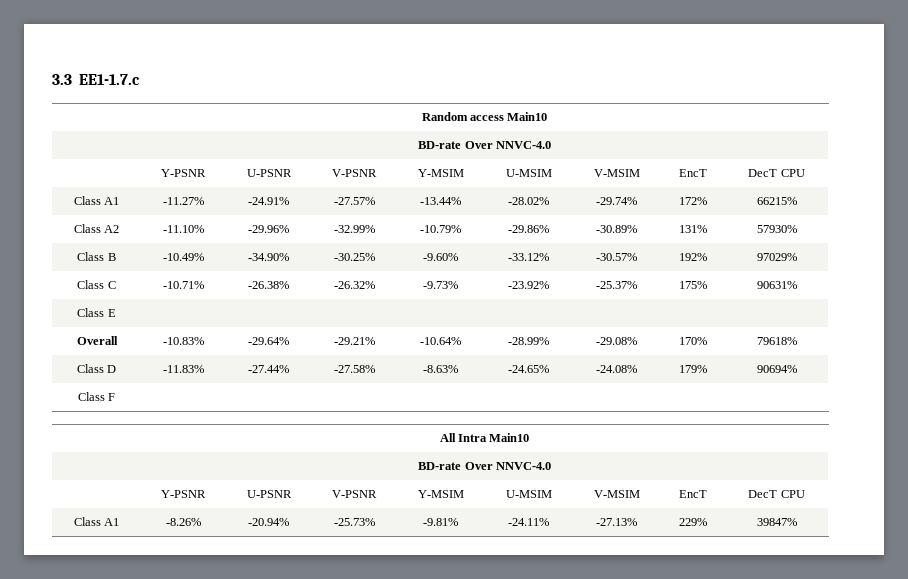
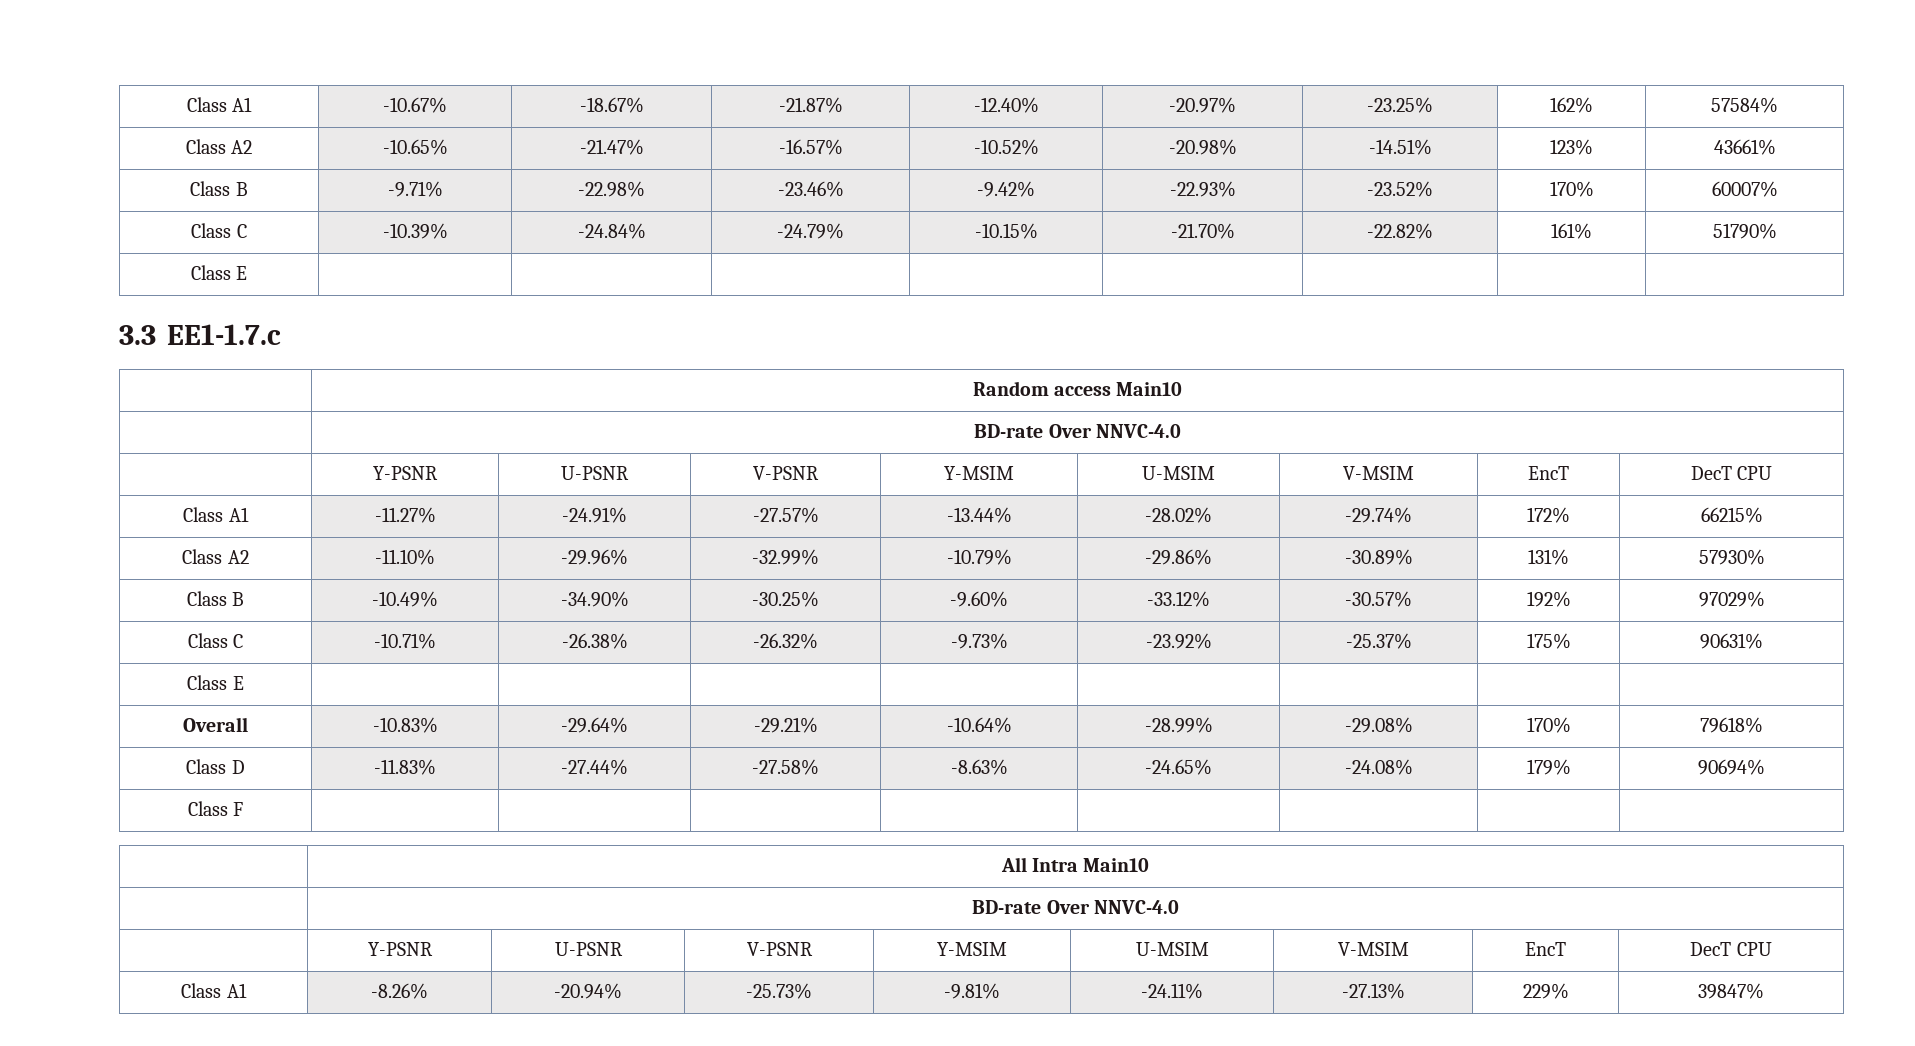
(52, 79) none -> [186,97,253,112] [383,97,447,113] [579,97,644,113] [778,97,843,113] [973,97,1039,113] [1169,97,1236,113] [1367,97,1433,113] [1550,97,1593,113] [1711,97,1778,113] [185,139,253,154] [382,139,448,155] [579,139,644,155] [778,139,843,155] [973,139,1039,155] [1168,139,1237,155] [1368,139,1432,155] [1550,139,1593,155] [1713,139,1776,155] [190,181,248,196] [387,181,443,197] [578,181,645,197] [777,181,844,197] [977,181,1035,197] [1169,181,1236,197] [1367,181,1433,197] [1549,181,1594,197] [1711,181,1778,197] [191,223,247,238] [382,223,448,239] [577,223,646,239] [777,223,844,239] [974,223,1038,239] [1170,223,1235,239] [1367,223,1433,239] [1551,223,1592,239] [1712,223,1777,239] [190,265,248,280] Class A1 | -10.67% | -18.67% | -21.87% | -12.40% | -20.97% | -23.25% | 162% | 57584% // Class A2 | -10.65% | -21.47% | -16.57% | -10.52% | -20.98% | -14.51% | 123% | 43661% // Class B | -9.71% | -22.98% | -23.46% | -9.42% | -22.93% | -23.52% | 170% | 60007% // Class C | -10.39% | -24.84% | -24.79% | -10.15% | -21.70% | -22.82% | 161% | 51790% // Class E | | | | | | | | //

